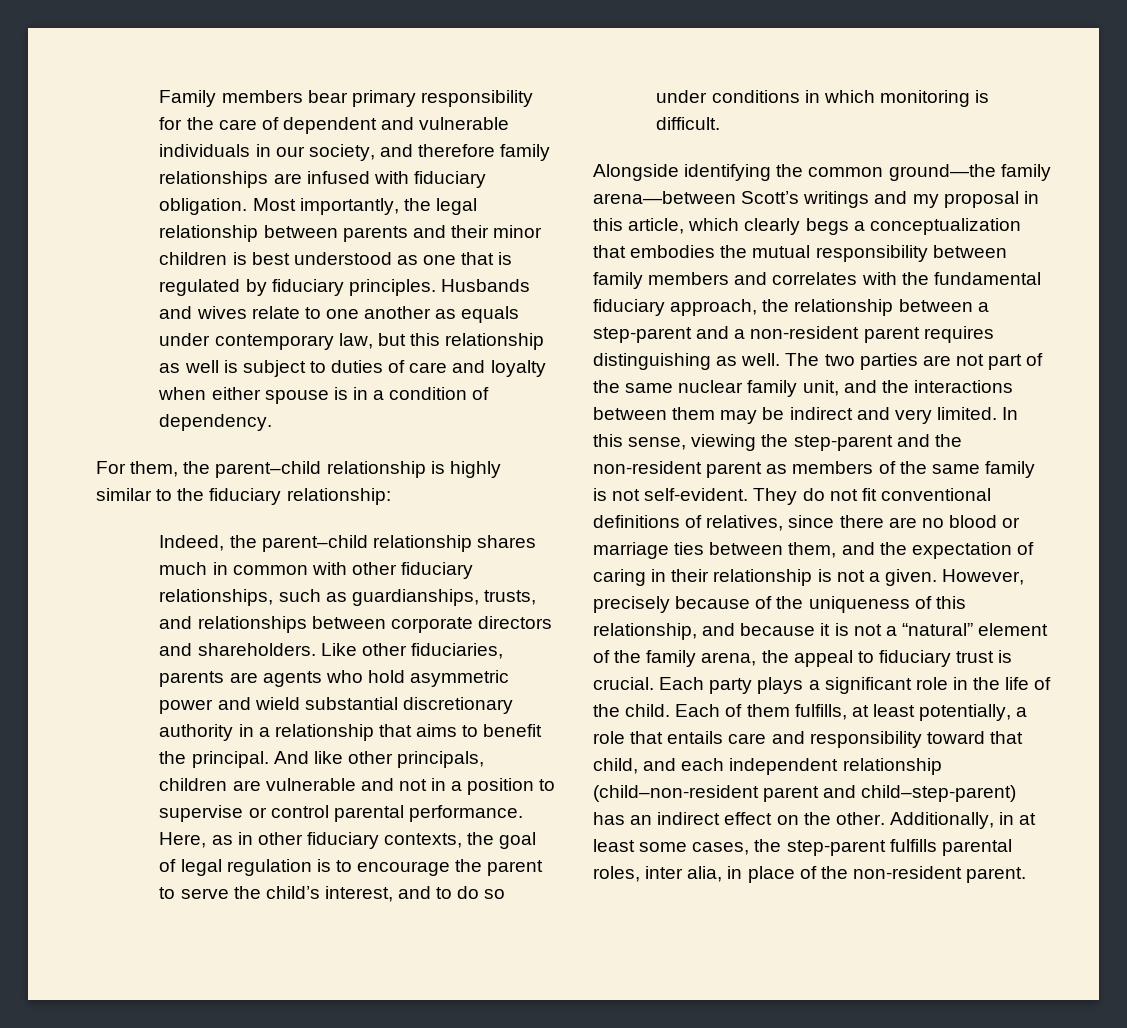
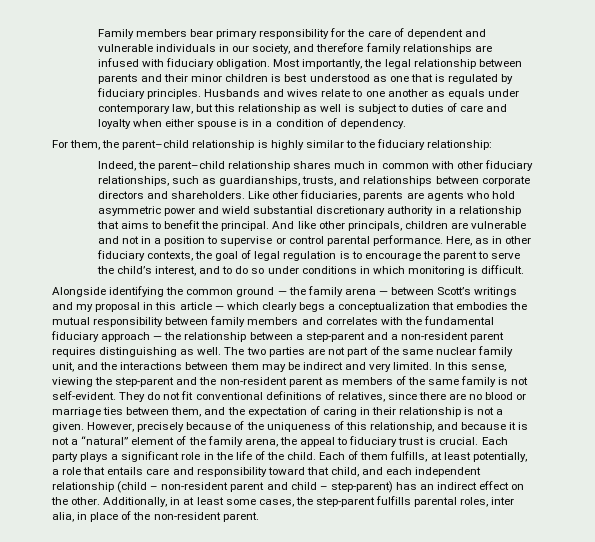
[888,164,1051,181] [593,191,736,204] ground—the family arena—between -> [236,286,435,297] ground — the family arena — between
[628,218,685,234] article, -> [179,302,224,310] article —
[670,299,758,316] approach, -> [101,332,163,342] approach —
[593,785,1017,802] (child–non-resident parent and child–step-parent) -> [117,481,393,493] (child – non-resident parent and child – step-parent)

